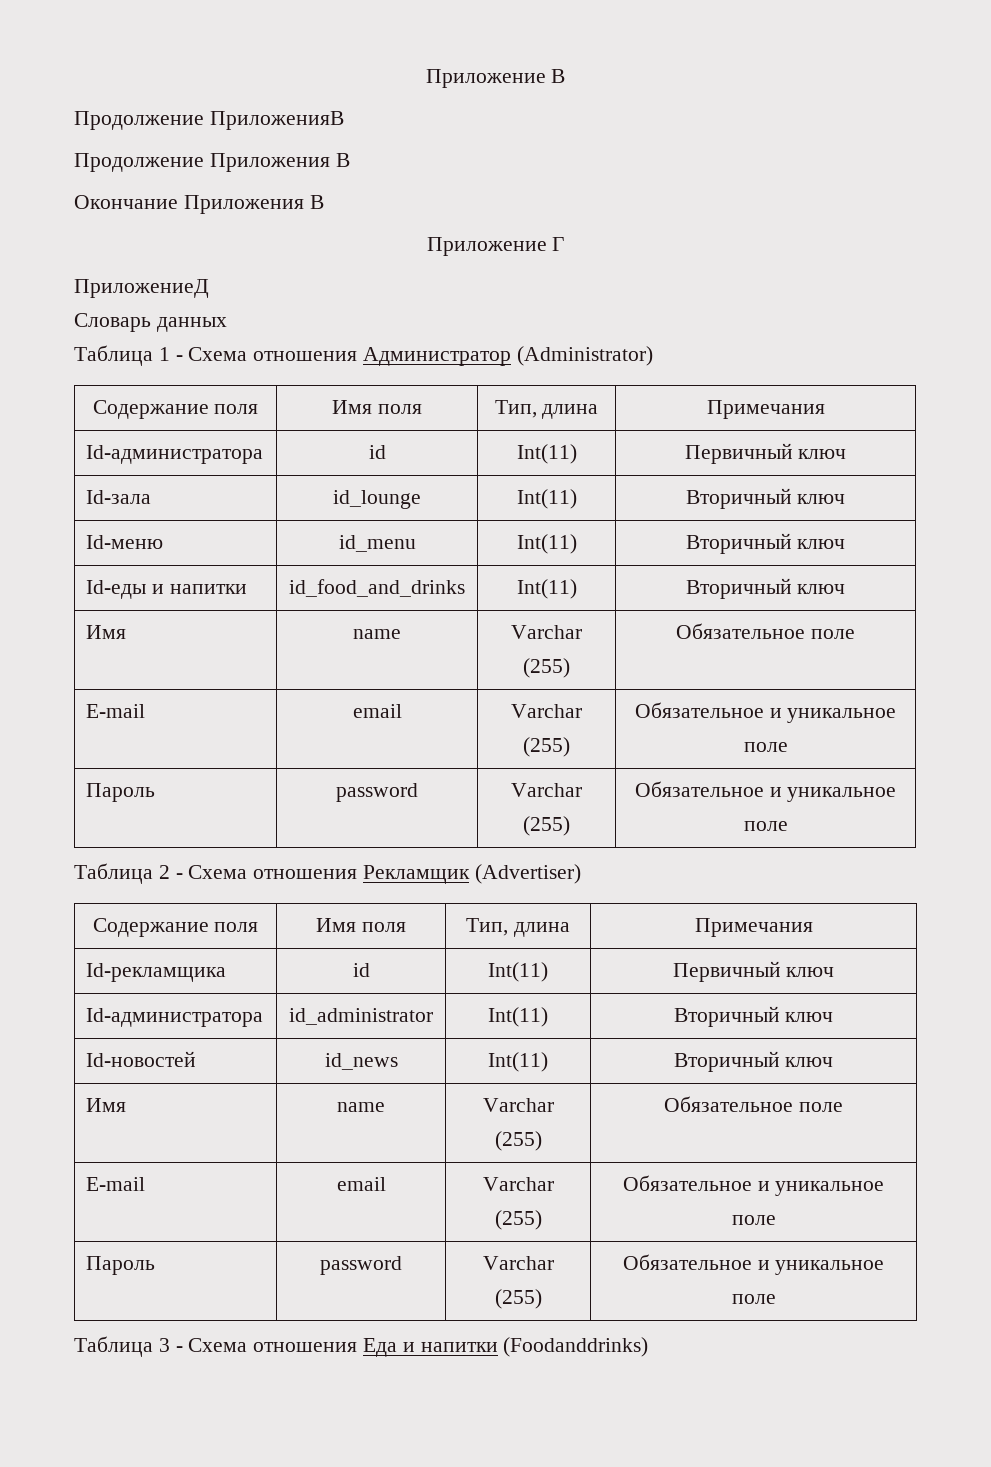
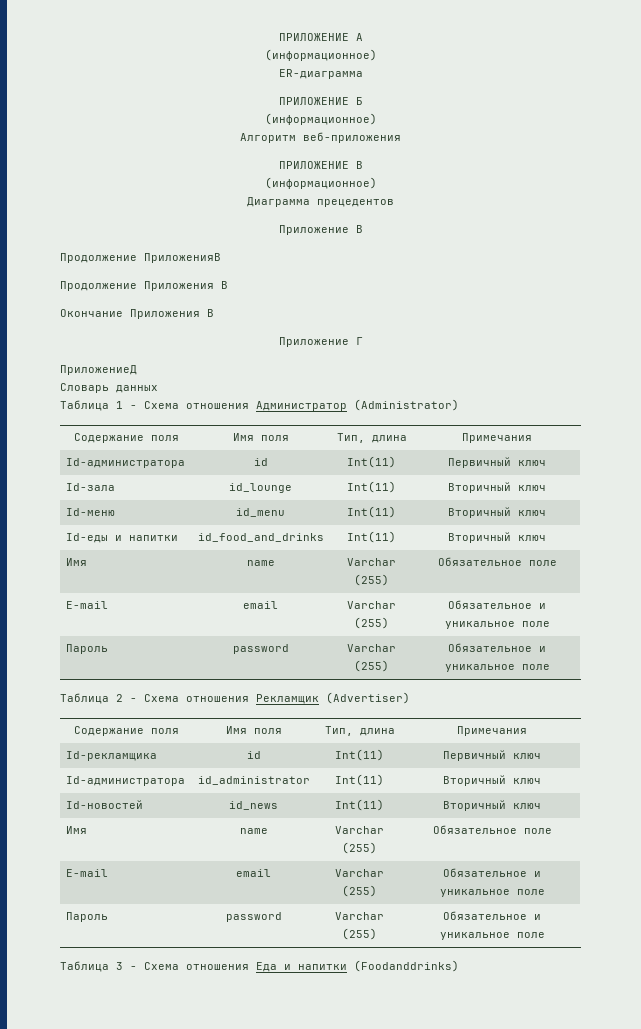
(425, 78) none -> [278,33,363,41] [264,49,377,61] [278,69,363,79] [278,97,363,105] [264,113,377,125] [240,132,401,143] [278,161,363,169] [264,177,377,189] [247,197,394,207] ПРИЛОЖЕНИЕ А // (информационное) // ER-диаграмма // ПРИЛОЖЕНИЕ Б // (информационное) // Алгоритм веб-приложения // ПРИЛОЖЕНИЕ В // (информационное) // Диаграмма прецедентов //

